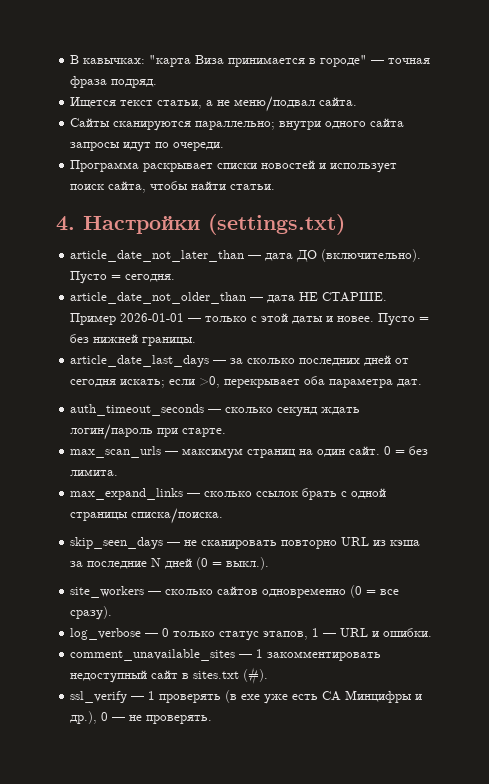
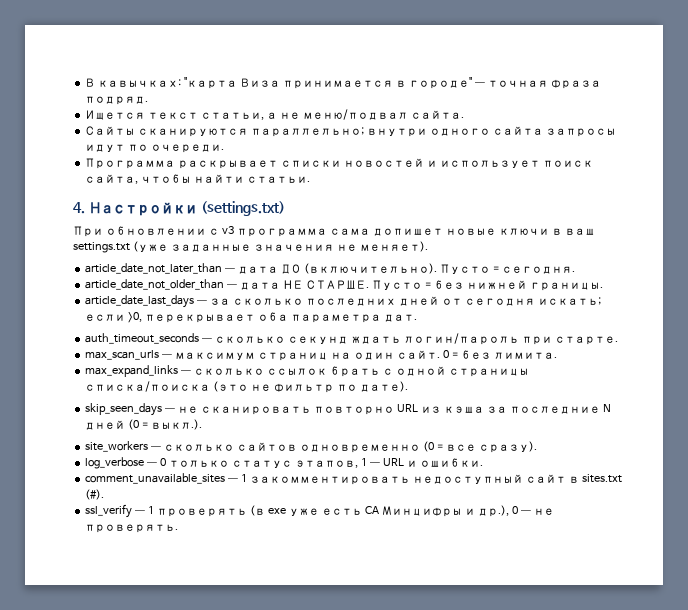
(345, 224) none -> [73,226,595,237] [73,241,428,253] // При обновлении с v3 программа сама допишет новые ключи в ваш settings.txt (уже заданные значения не меняет).
[70,313,375,325] Пример 2026-01-01 — только с этой даты и новее. -> (369, 284) none
[131,508,224,524] списка/поиска. -> [85,381,408,393] списка/поиска (это не фильтр по дате).

